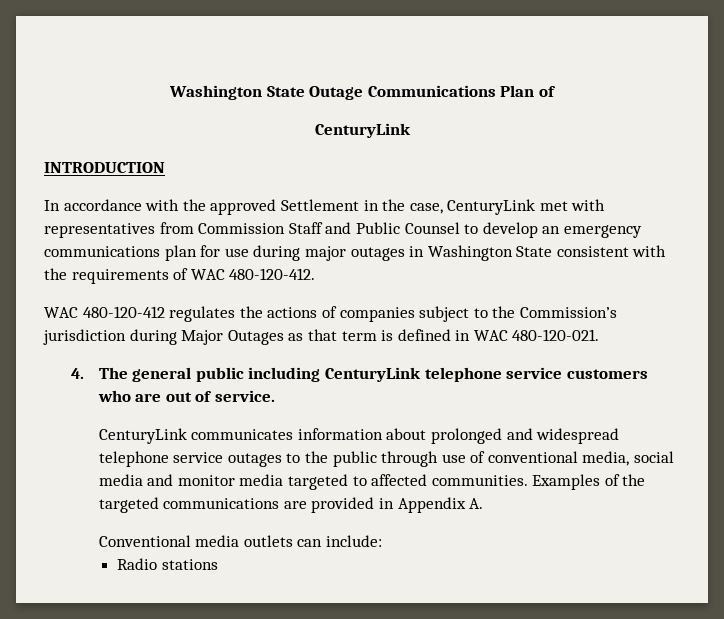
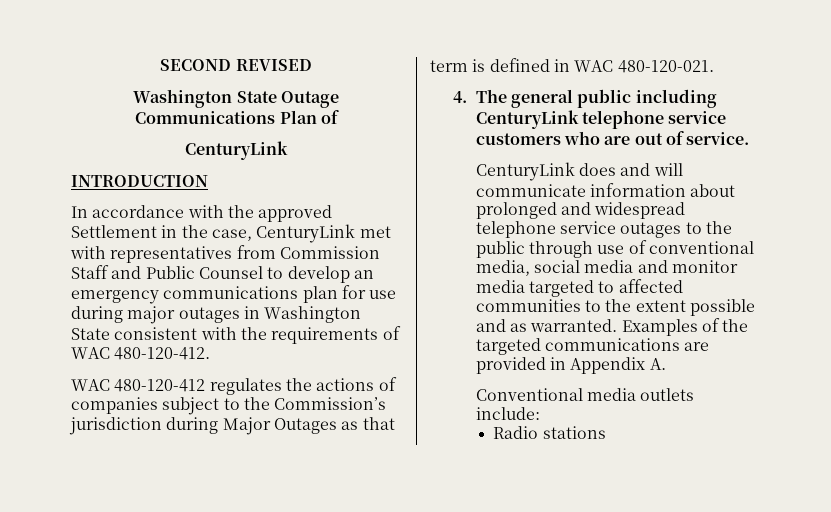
(169, 92) none -> [160,59,312,71] SECOND REVISED //
[191,429,294,440] communicates -> [578,163,683,176] [475,184,586,197] does and will communicate
[431,475,528,486] communities. -> [475,299,755,316] [475,319,618,332] communities to the extent possible and as warranted.
[297,539,323,547] can -> (695, 394) none

